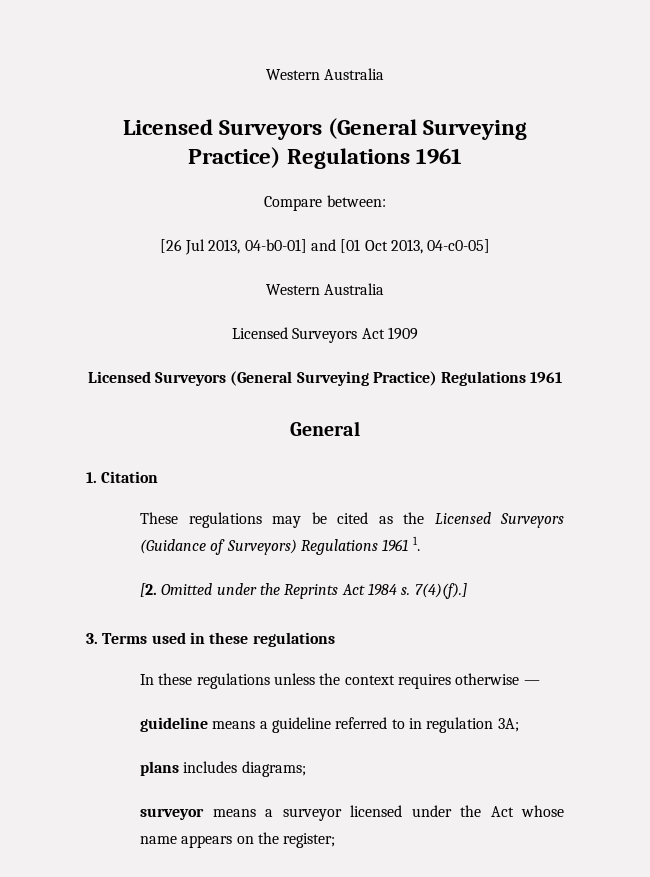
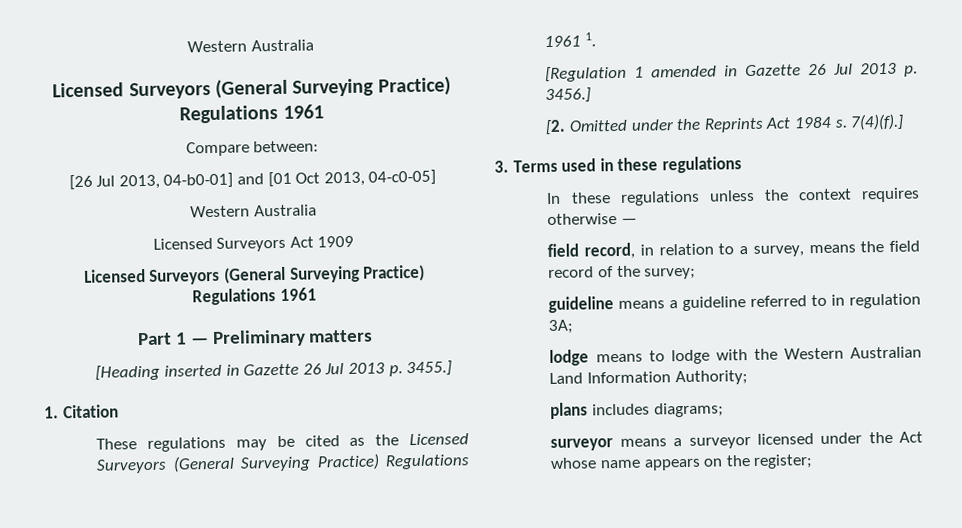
[290,421,360,436] General -> [136,329,374,347] [95,360,453,381] Part 1 — Preliminary matters // [Heading inserted in Gazette 26 Jul 2013 p. 3455.]
[140,539,297,555] (Guidance of Surveyors) -> [172,453,380,473] (General Surveying Practice)
(420, 543) none -> [545,62,918,83] [545,87,592,104] // [Regulation 1 amended in Gazette 26 Jul 2013 p. 3456.]
(540, 682) none -> [547,240,920,260] [548,265,697,280] // field record, in relation to a survey, means the field record of the survey;
(519, 725) none -> [549,346,922,366] [549,370,748,386] // lodge means to lodge with the Western Australian Land Information Authority;

